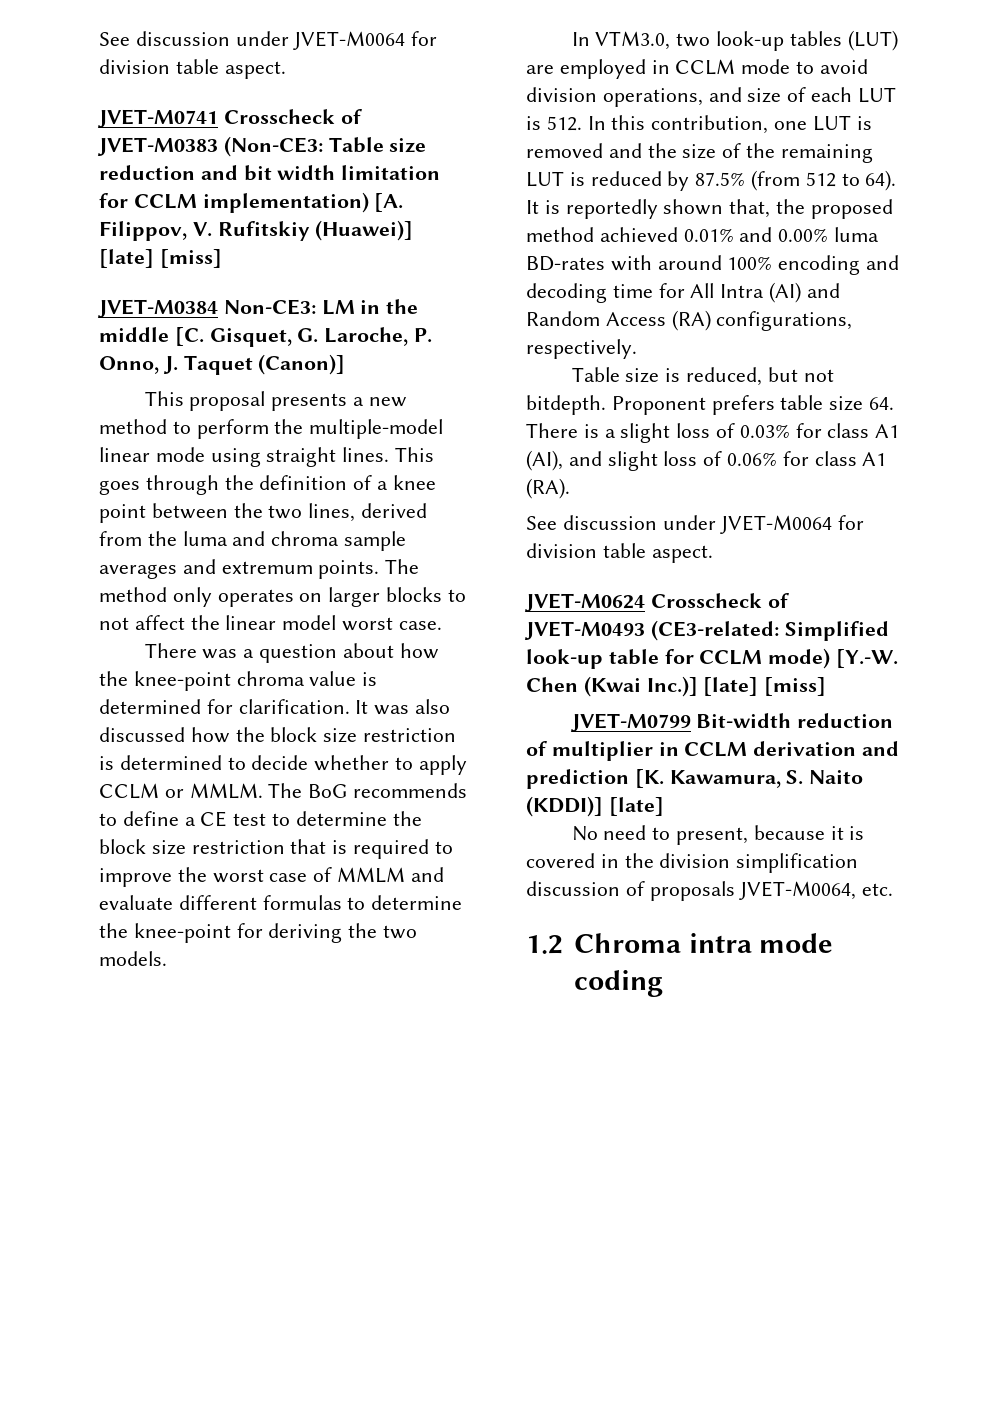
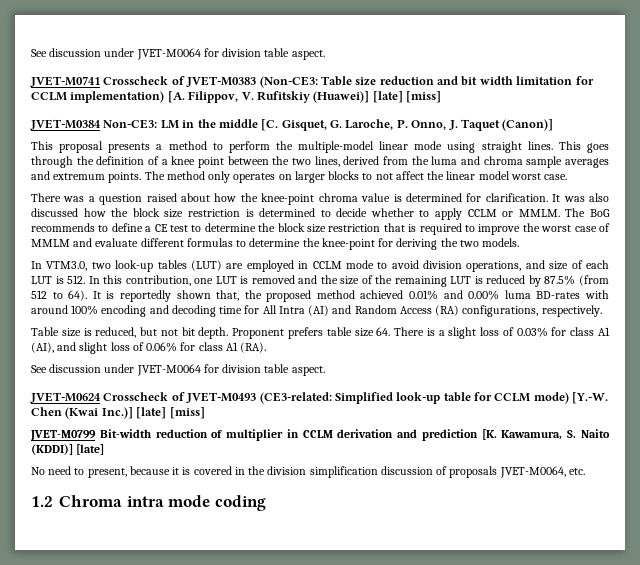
[368,397,407,407] new -> (163, 147) none
(337, 653) none -> [146,193,177,202] raised
[526,395,606,415] bitdepth. -> [181,327,229,339] bit depth.

